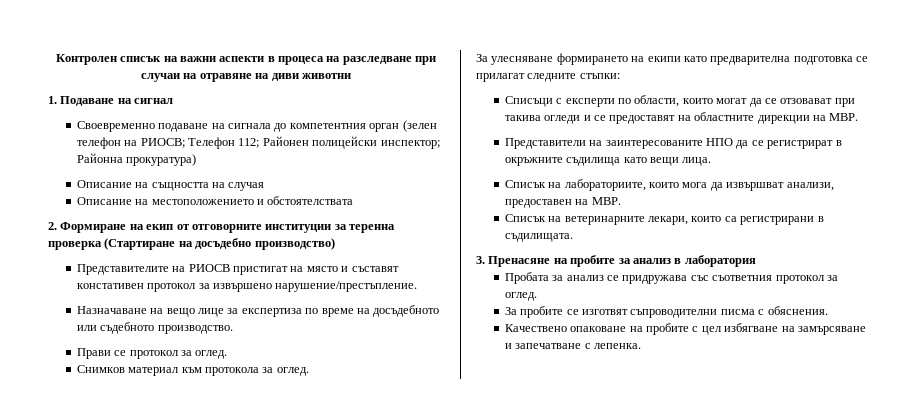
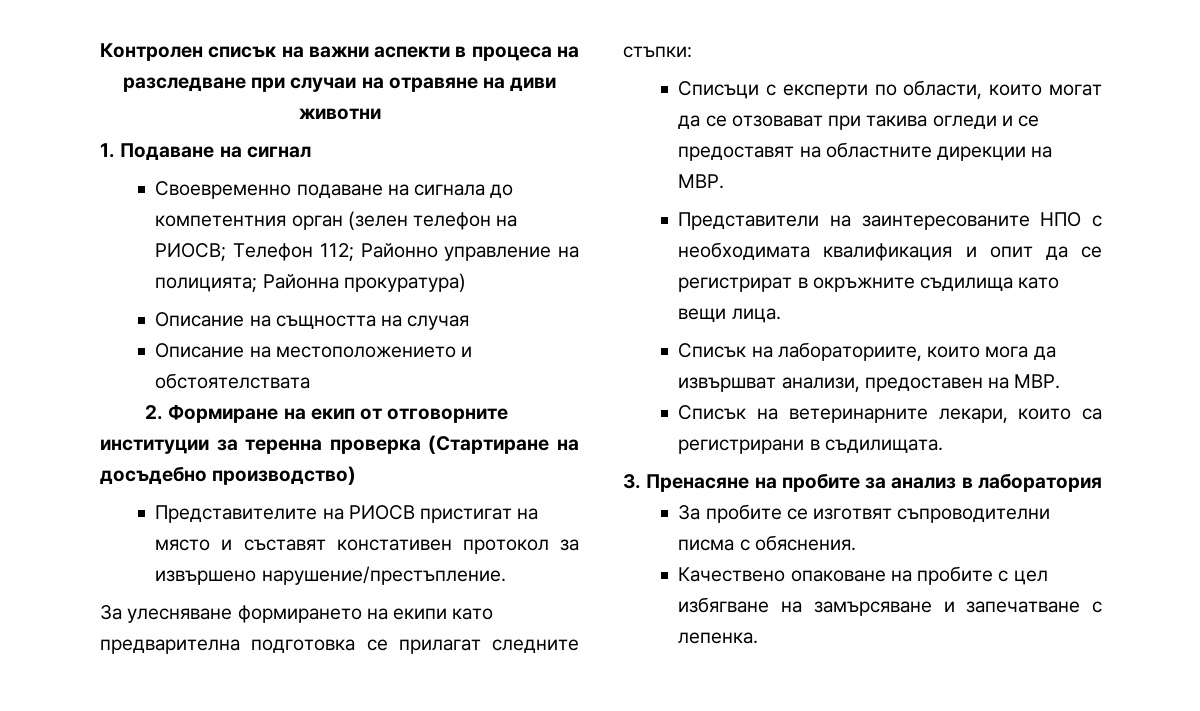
[262,136,440,149] Районен полицейски инспектор; -> [360,243,579,261] [155,277,258,292] Районно управление на полицията;
[76,305,440,317] [76,322,233,334] [76,348,228,359] [76,365,309,376] // Назначаване на вещо лице за експертиза по време на досъдебното или съдебното производство. // Прави се протокол за оглед. // Снимков материал към протокола за оглед. -> (506, 575) none
(734, 142) none -> [1092,215,1102,227] [678,242,1033,261] с необходимата квалификация и опит
[504,272,838,284] [504,292,537,301] // Пробата за анализ се придружава със съответния протокол за оглед. -> (1102, 482) none

